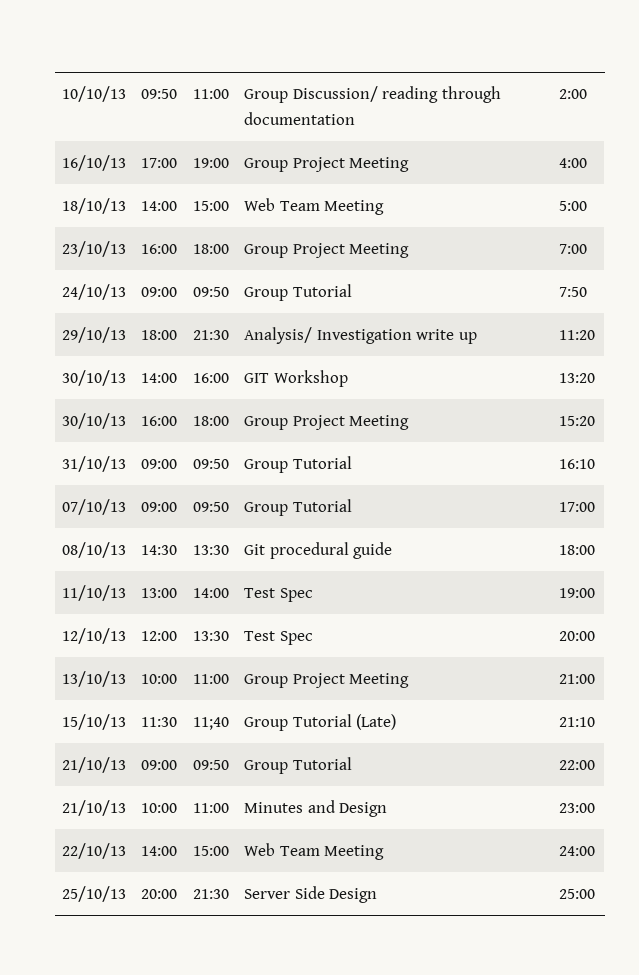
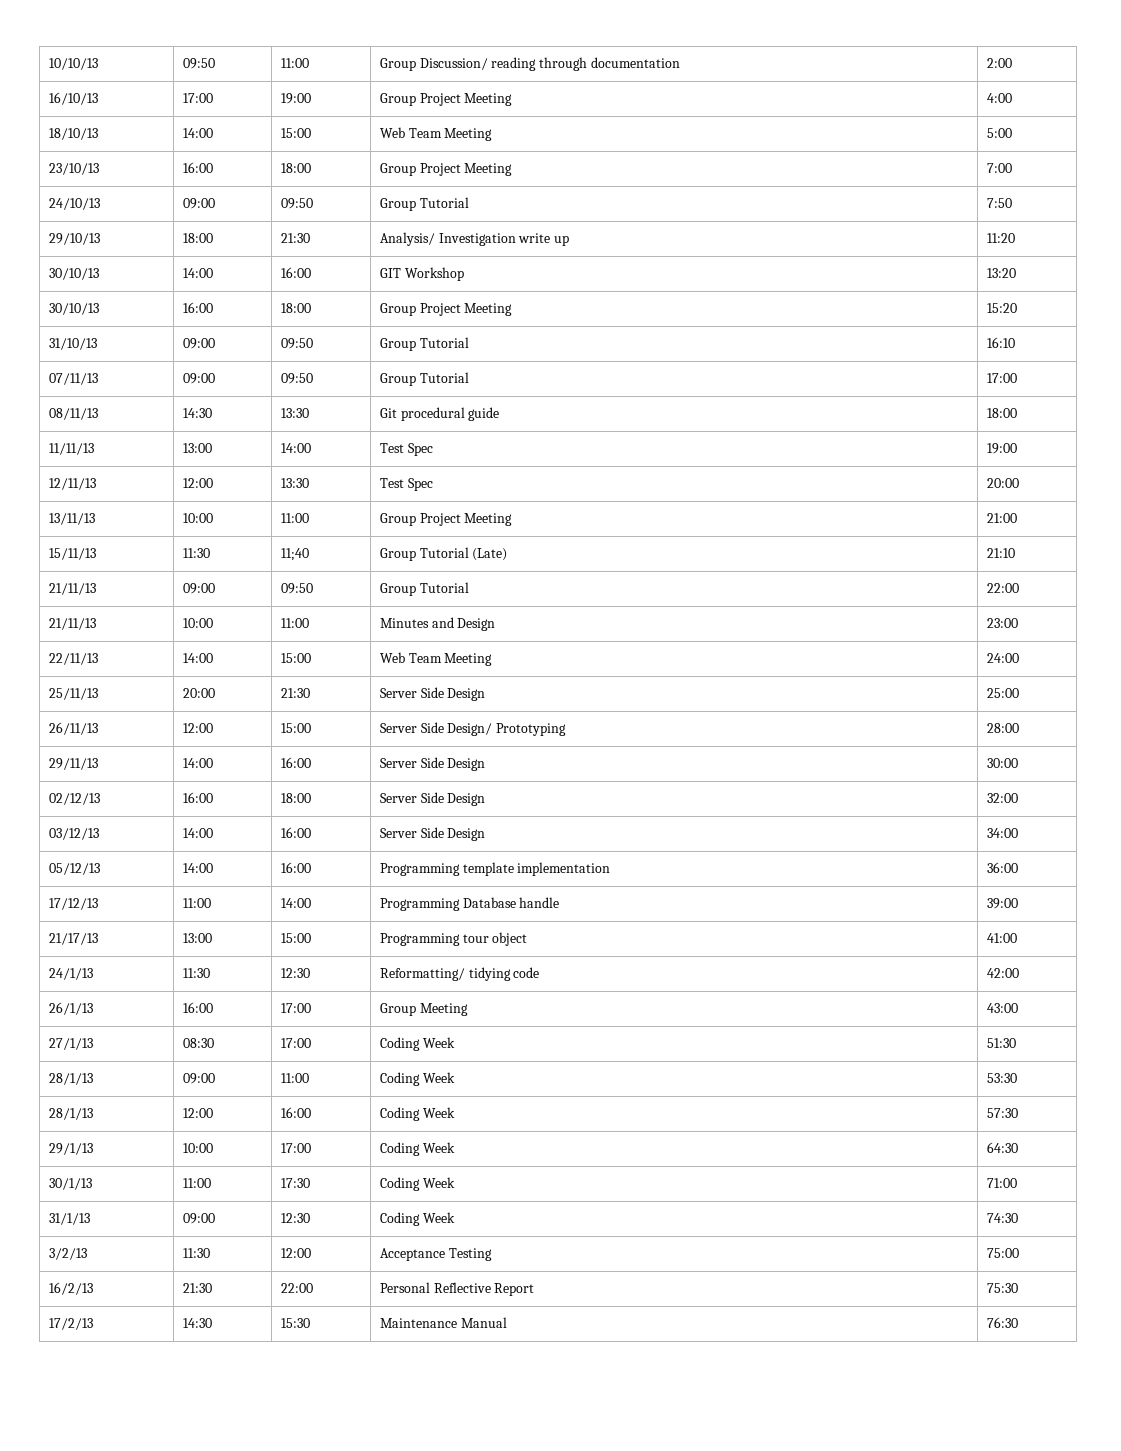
[62,499,127,515] 07/10/13 -> [48,373,98,385] 07/11/13
[62,542,127,558] 08/10/13 -> [48,408,98,420] 08/11/13
[62,585,127,601] 11/10/13 -> [48,443,94,455] 11/11/13
[62,628,127,644] 12/10/13 -> [48,478,96,490] 12/11/13
[62,671,127,687] 13/10/13 -> [48,513,95,525] 13/11/13
[62,714,127,730] 15/10/13 -> [48,548,96,560] 15/11/13
[62,757,127,773] 21/10/13 -> [48,583,96,595] 21/11/13
[62,800,127,816] 21/10/13 -> [48,618,96,630] 21/11/13
[62,843,127,859] 22/10/13 -> [48,653,98,665] 22/11/13
[62,886,127,902] 25/10/13 -> [48,688,98,700] 25/11/13
(596, 894) none -> [48,722,98,735] [182,723,213,733] [280,723,311,733] [379,722,567,736] [986,723,1019,733] [48,758,98,770] [182,758,213,768] [280,757,311,768] [379,757,486,771] [986,758,1018,768] [48,793,100,805] [182,792,213,803] [280,793,311,803] [379,792,486,806] [986,793,1018,803] [48,828,99,840] [182,828,213,838] [280,827,311,838] [379,827,486,841] [986,828,1018,838] [48,863,100,875] [182,863,213,873] [280,862,311,873] [379,862,611,876] [986,862,1018,873] [48,898,98,910] [182,898,211,908] [280,898,311,908] [379,897,560,911] [986,898,1018,909] [48,933,98,945] [182,933,212,943] [280,933,311,943] [379,932,528,946] [986,933,1017,943] [48,968,93,980] [182,968,210,978] [280,968,310,978] [379,967,540,981] [986,968,1019,978] [48,1002,93,1015] [182,1002,213,1013] [280,1003,311,1013] [379,1003,468,1016] [986,1003,1018,1013] [48,1038,93,1050] [182,1038,214,1048] [280,1038,311,1048] [379,1037,455,1051] [986,1038,1016,1048] [48,1073,93,1085] [182,1073,215,1084] [280,1073,309,1083] [379,1072,455,1086] [986,1073,1017,1083] [48,1108,93,1120] [182,1108,213,1118] [280,1107,311,1118] [379,1107,455,1121] [986,1108,1018,1118] [48,1143,93,1155] [182,1143,213,1153] [280,1143,311,1153] [379,1142,455,1156] [986,1142,1018,1153] [48,1178,92,1190] [182,1178,211,1188] [280,1178,310,1188] [379,1177,455,1191] [986,1178,1017,1188] [48,1213,90,1225] [182,1213,215,1224] [280,1213,310,1223] [379,1212,455,1226] [986,1213,1018,1223] [48,1248,87,1260] [182,1248,210,1258] [280,1248,311,1258] [379,1248,492,1261] [986,1248,1019,1258] [48,1282,93,1295] [182,1283,212,1293] [280,1283,313,1293] [379,1282,535,1296] [986,1283,1018,1293] [48,1318,93,1330] [182,1318,212,1328] [280,1318,310,1328] [379,1317,507,1328] [986,1317,1018,1328] // 26/11/13 | 12:00 | 15:00 | Server Side Design/ Prototyping | 28:00 // 29/11/13 | 14:00 | 16:00 | Server Side Design | 30:00 // 02/12/13 | 16:00 | 18:00 | Server Side Design | 32:00 // 03/12/13 | 14:00 | 16:00 | Server Side Design | 34:00 // 05/12/13 | 14:00 | 16:00 | Programming template implementation | 36:00 // 17/12/13 | 11:00 | 14:00 | Programming Database handle | 39:00 // 21/17/13 | 13:00 | 15:00 | Programming tour object | 41:00 // 24/1/13 | 11:30 | 12:30 | Reformatting/ tidying code | 42:00 // 26/1/13 | 16:00 | 17:00 | Group Meeting | 43:00 // 27/1/13 | 08:30 | 17:00 | Coding Week | 51:30 // 28/1/13 | 09:00 | 11:00 | Coding Week | 53:30 // 28/1/13 | 12:00 | 16:00 | Coding Week | 57:30 // 29/1/13 | 10:00 | 17:00 | Coding Week | 64:30 // 30/1/13 | 11:00 | 17:30 | Coding Week | 71:00 // 31/1/13 | 09:00 | 12:30 | Coding Week | 74:30 // 3/2/13 | 11:30 | 12:00 | Acceptance Testing | 75:00 // 16/2/13 | 21:30 | 22:00 | Personal Reflective Report | 75:30 // 17/2/13 | 14:30 | 15:30 | Maintenance Manual | 76:30

